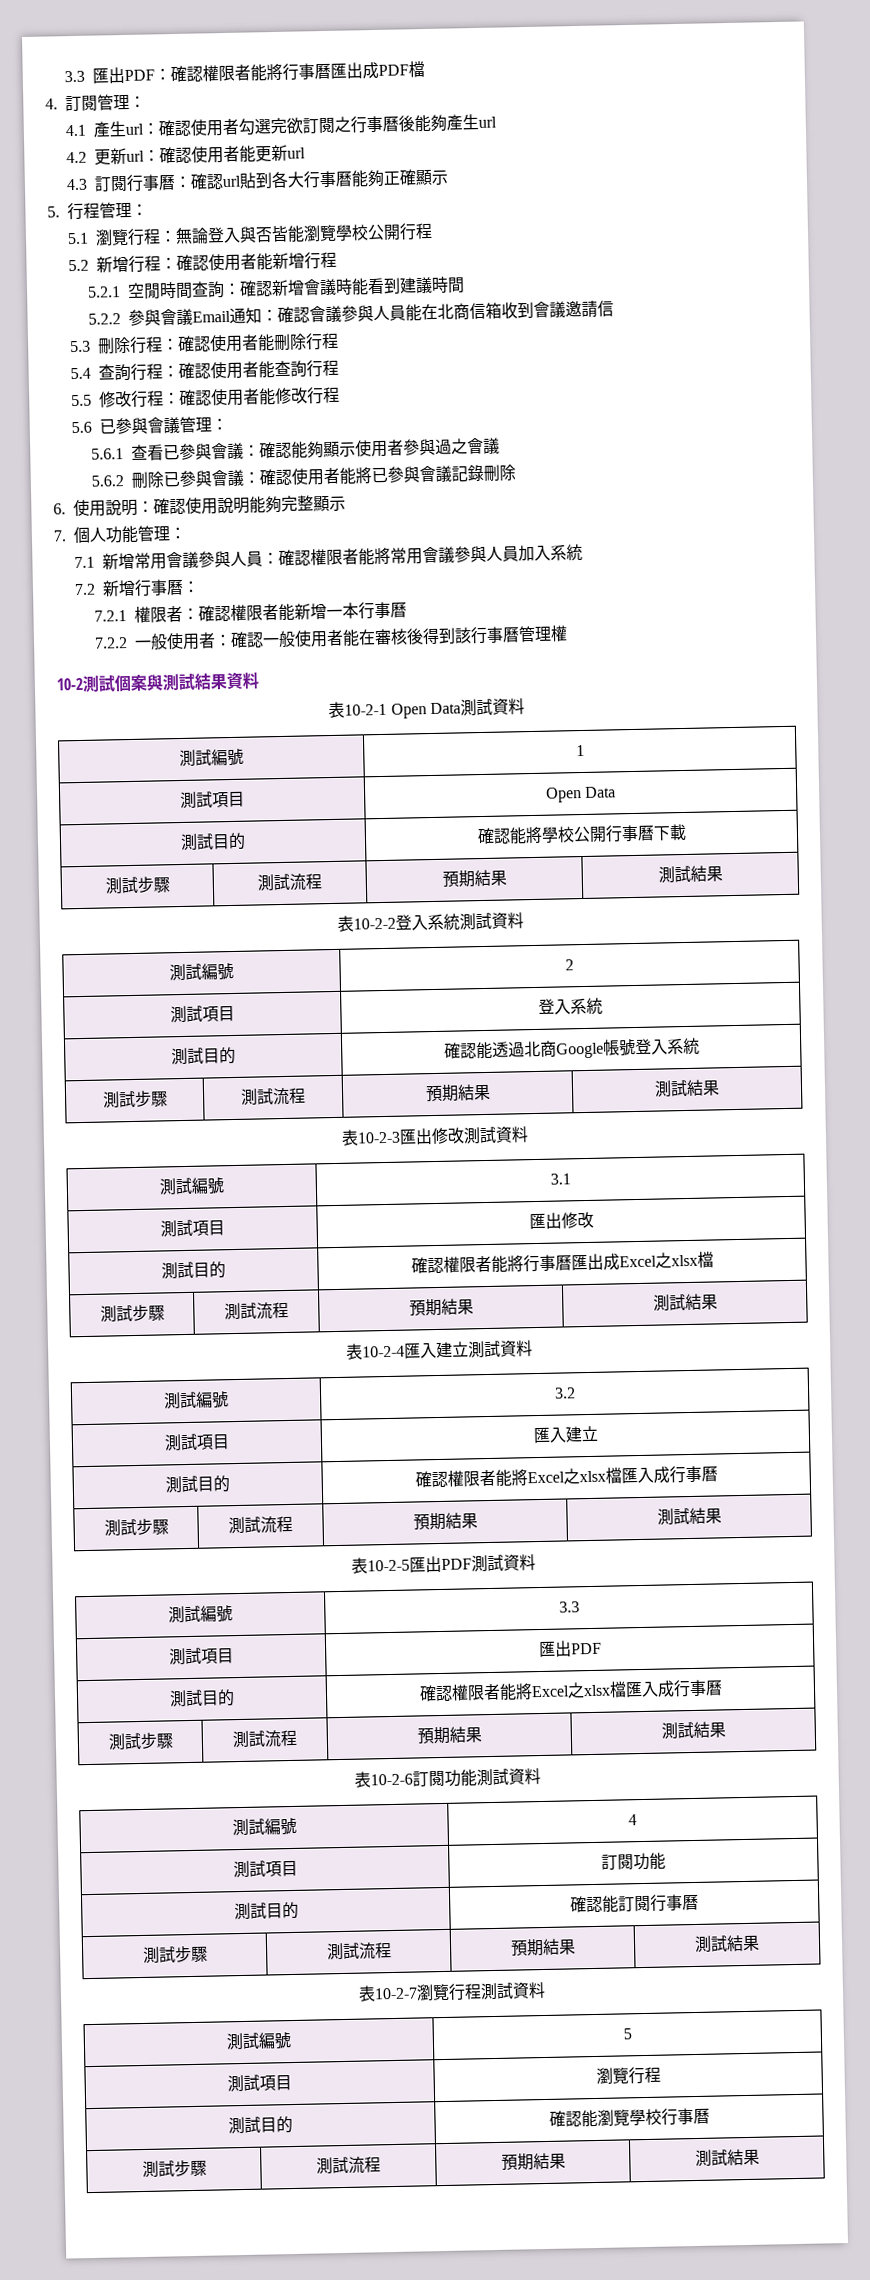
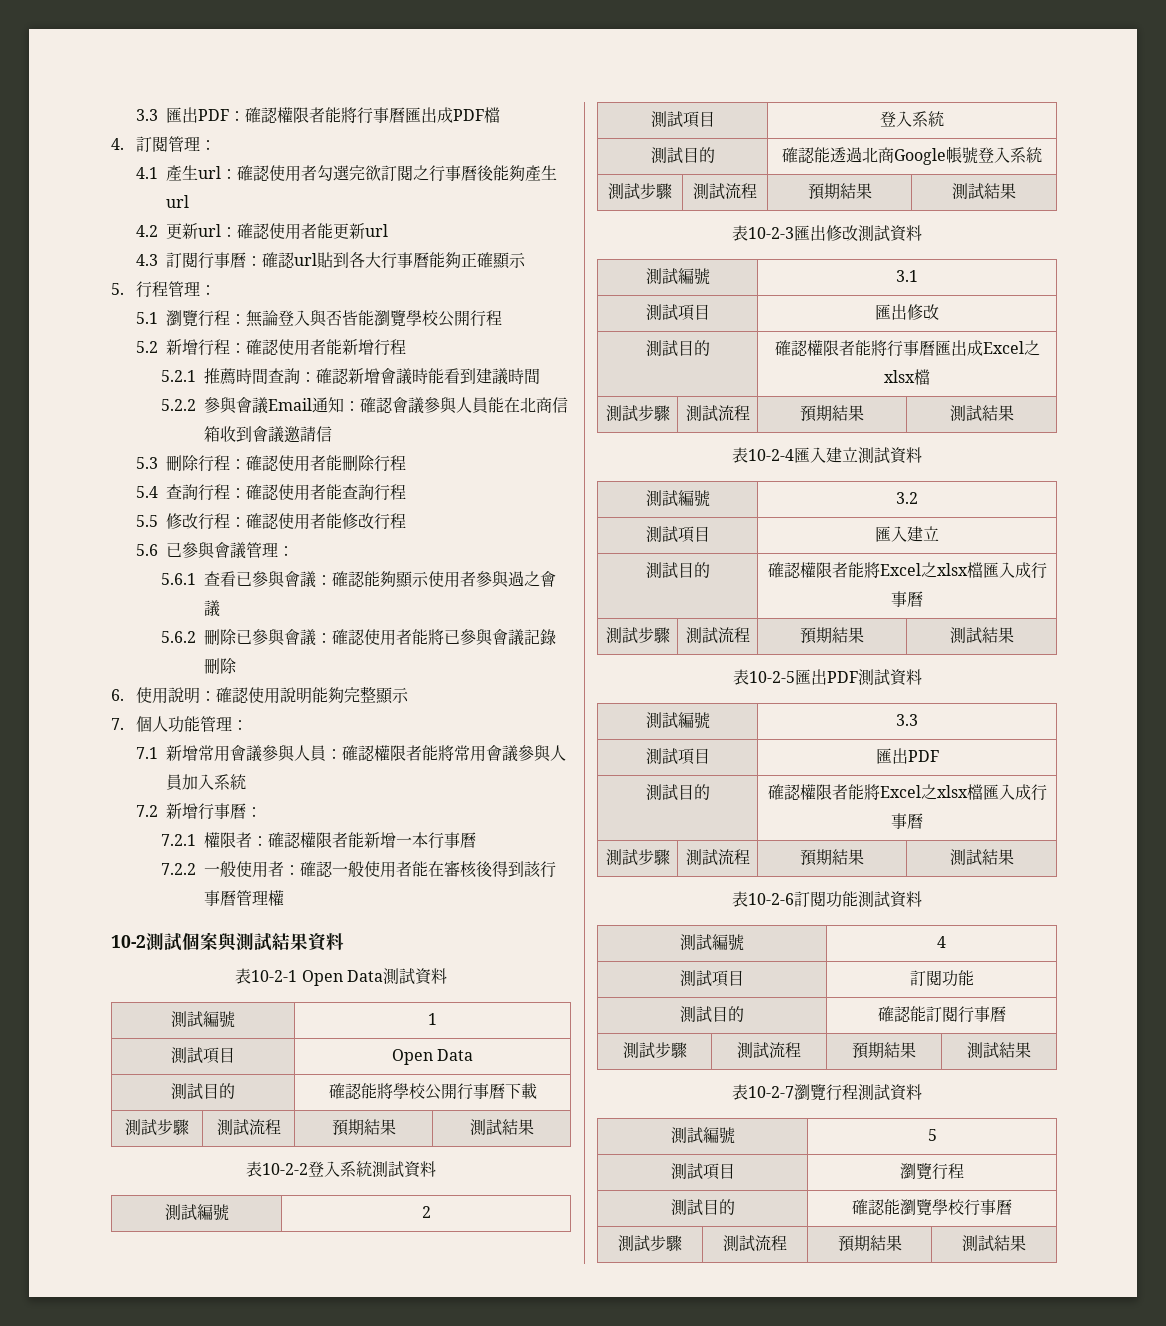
[127,282,162,299] 空閒 -> [204,368,237,385] 推薦

